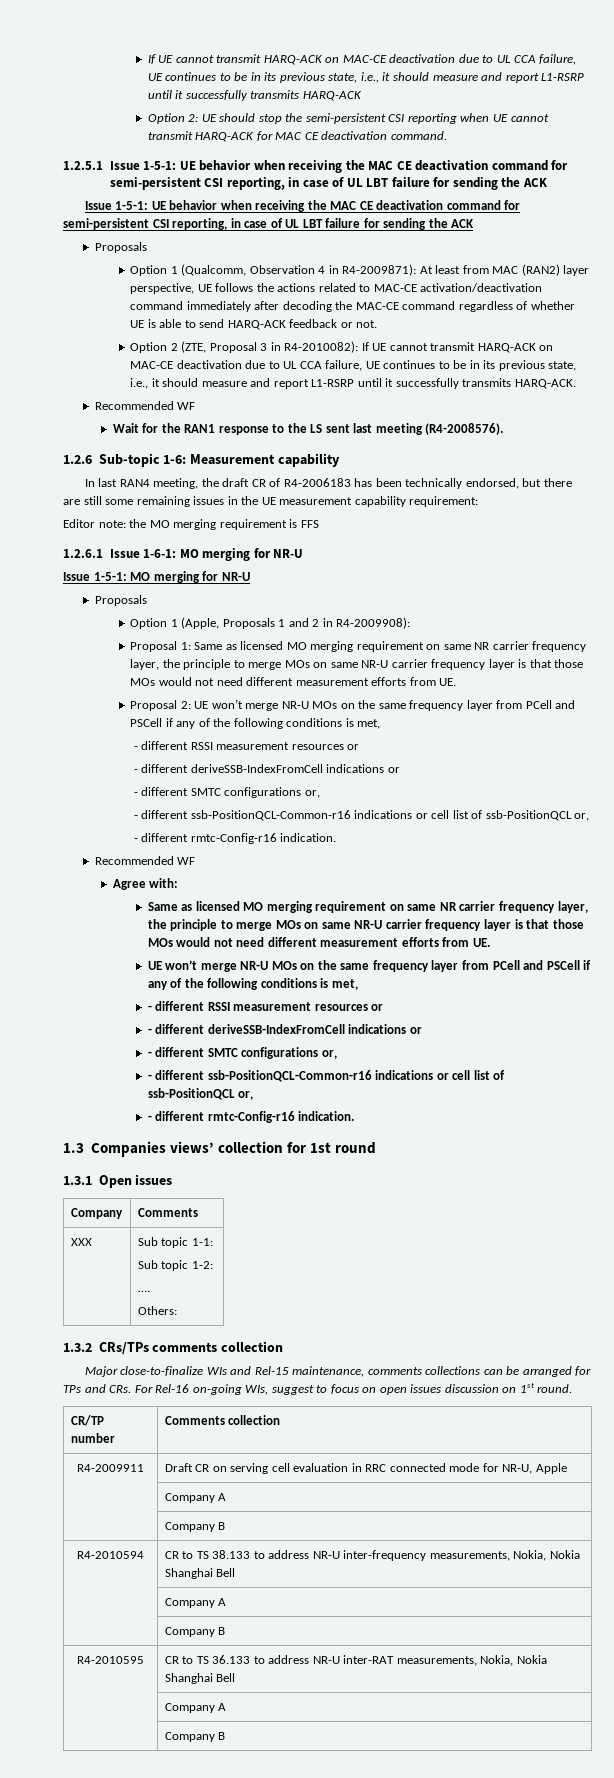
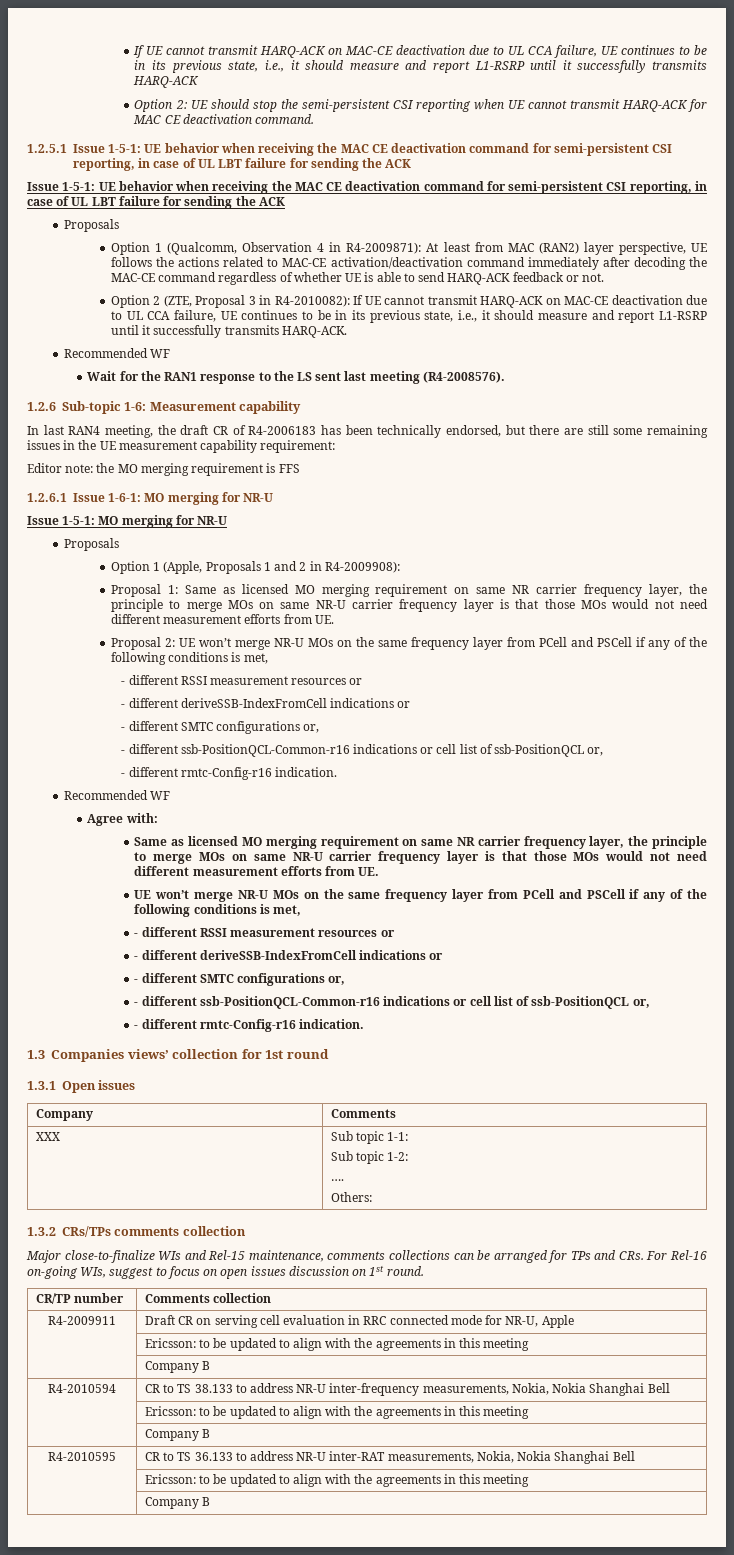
[164,1493,227,1503] Company A -> [144,1338,530,1351] Ericsson: to be updated to align with the agreements in this meeting
[164,1598,227,1608] Company A -> [144,1406,530,1419] Ericsson: to be updated to align with the agreements in this meeting
[164,1703,227,1713] Company A -> [144,1474,530,1487] Ericsson: to be updated to align with the agreements in this meeting

